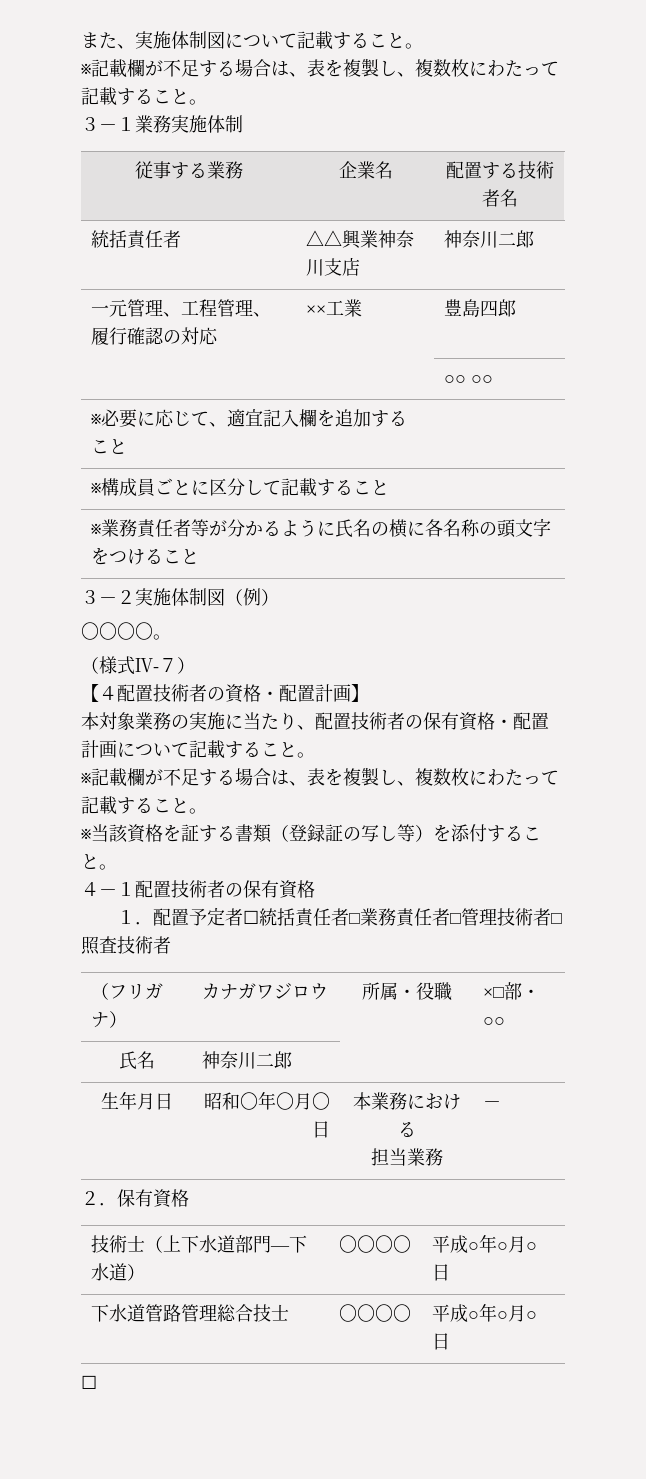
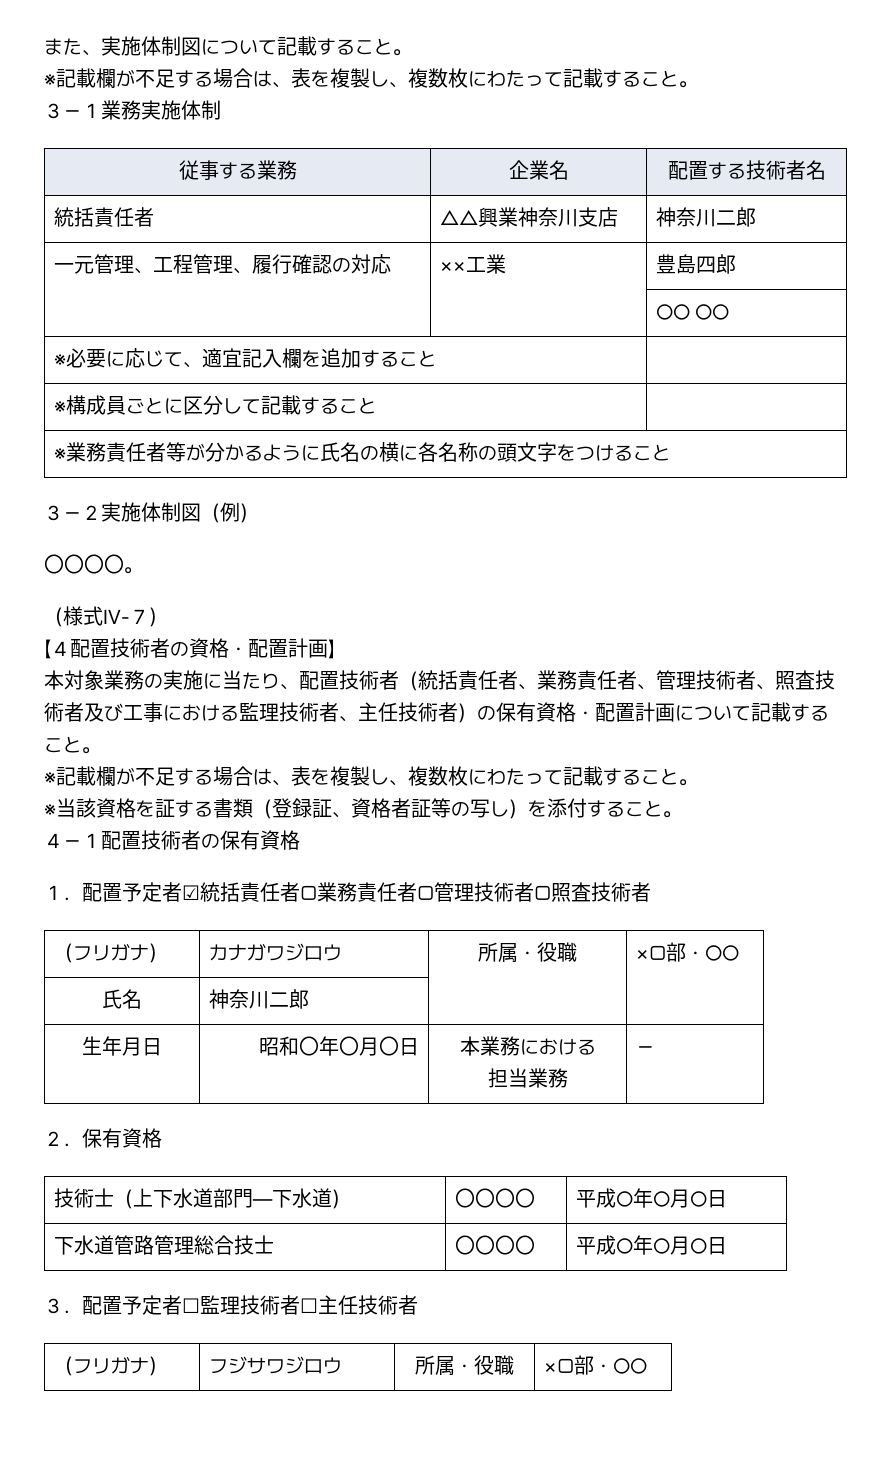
(405, 721) none -> [399,670,835,691] [44,702,477,723] （統括責任者、業務責任者、管理技術者、照査技術者及び工事における監理技術者、主任技術者）
[343,824,415,842] の写し等 -> [332,798,509,818] 、資格者証等の写し
[243,910,260,924] ☐ -> [182,885,200,900] ☑
[81,1375,97,1389] ☐ -> [44,1295,418,1315] [53,1356,168,1376] [208,1356,342,1374] [415,1355,514,1376] [543,1355,647,1375] ３．配置予定者☐監理技術者☐主任技術者 // （フリガナ） | フジサワジロウ | 所属・役職 | ×□部・○○

